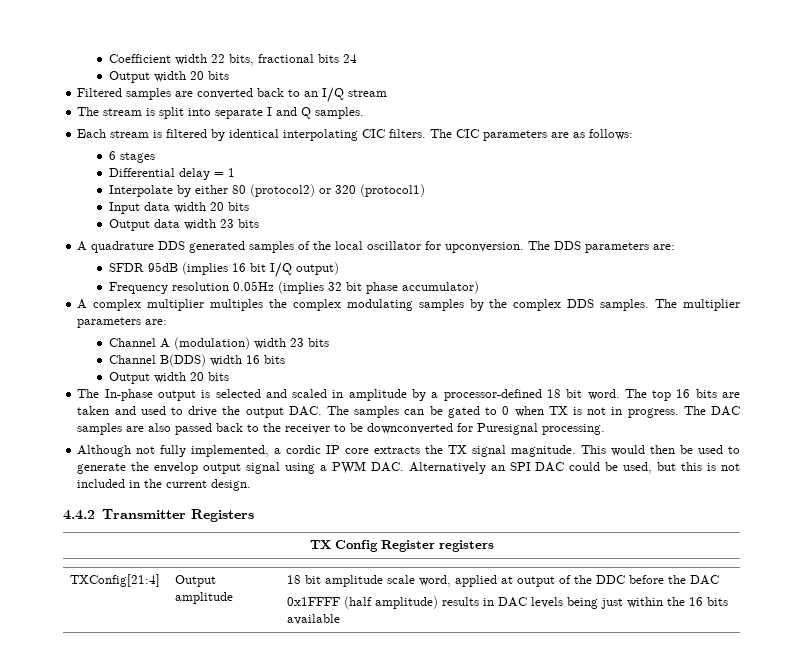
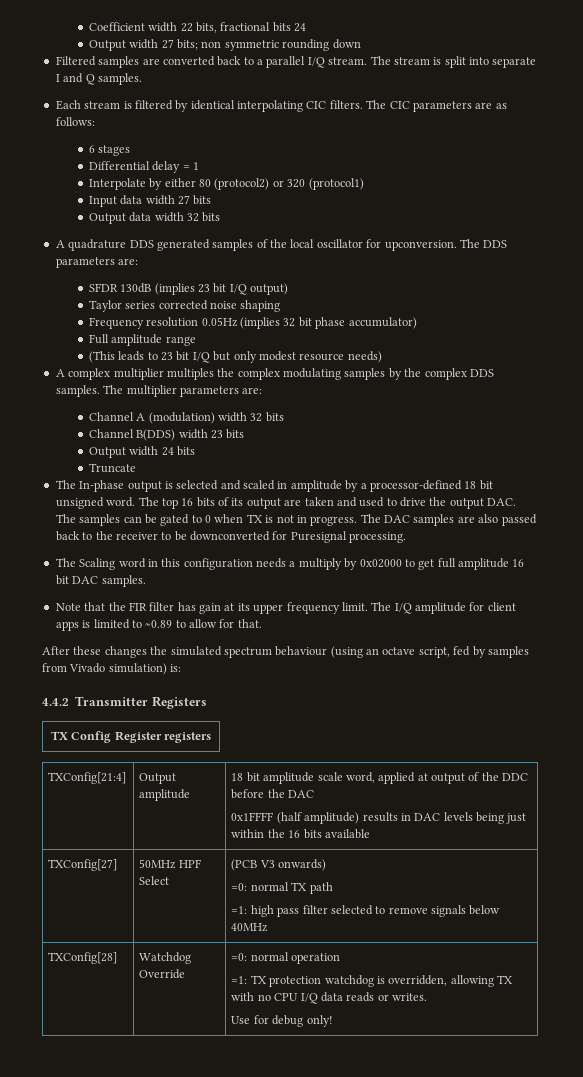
[189,71,229,80] 20 bits -> [161,39,361,51] 27 bits; non symmetric rounding down
[304,87,388,103] an I/Q stream // -> [257,56,368,68] a parallel I/Q stream.
[209,202,224,211] 20 -> [178,195,191,205] 27
[219,219,234,228] 23 -> [187,213,200,222] 32
[147,262,246,275] 95dB (implies 16 -> [120,283,211,295] 130dB (implies 23
(339, 268) none -> [88,300,281,312] // Taylor series corrected noise shaping
(479, 287) none -> [88,334,196,346] [88,351,382,363] // Full amplitude range // (This leads to 23 bit I/Q but only modest resource needs)
[289,338,304,347] 23 -> [250,413,263,422] 32
[245,355,260,364] 16 -> [211,430,224,439] 23
[189,372,229,381] 20 bits -> [161,446,196,456] [88,463,136,473] 24 bits // Truncate
(583, 393) none -> [55,497,104,509] unsigned
(717, 393) none -> [218,497,281,509] of its output
[77,445,741,457] [77,461,740,474] [77,479,252,491] Although not fully implemented, a cordic IP core extracts the TX signal magnitude. This would then be used to generate the envelop output signal using a PWM DAC. Alternatively an SPI DAC could be used, but this is not included in the current design. -> [55,558,525,570] [55,575,146,587] [55,602,516,614] [55,619,262,631] [42,646,529,658] [42,663,182,675] The Scaling word in this configuration needs a multiply by 0x02000 to get full amplitude 16 bit DAC samples. // Note that the FIR filter has gain at its upper frequency limit. The I/Q amplitude for client apps is limited to ~0.89 to allow for that. // After these changes the simulated spectrum behaviour (using an octave script, fed by samples from Vivado simulation) is:
(341, 619) none -> [48,859,118,871] [139,859,201,869] [139,876,170,885] [231,859,327,871] [231,882,333,894] [231,905,501,917] [231,923,269,932] [48,952,118,964] [139,952,192,964] [139,969,186,979] [231,952,341,964] [231,975,514,987] [231,992,428,1004] [231,1015,333,1027] // TXConfig[27] | 50MHz HPF Select | (PCB V3 onwards) // =0: normal TX path // =1: high pass filter selected to remove signals below 40MHz // TXConfig[28] | Watchdog Override | =0: normal operation // =1: TX protection watchdog is overridden, allowing TX with no CPU I/Q data reads or writes. // Use for debug only!

